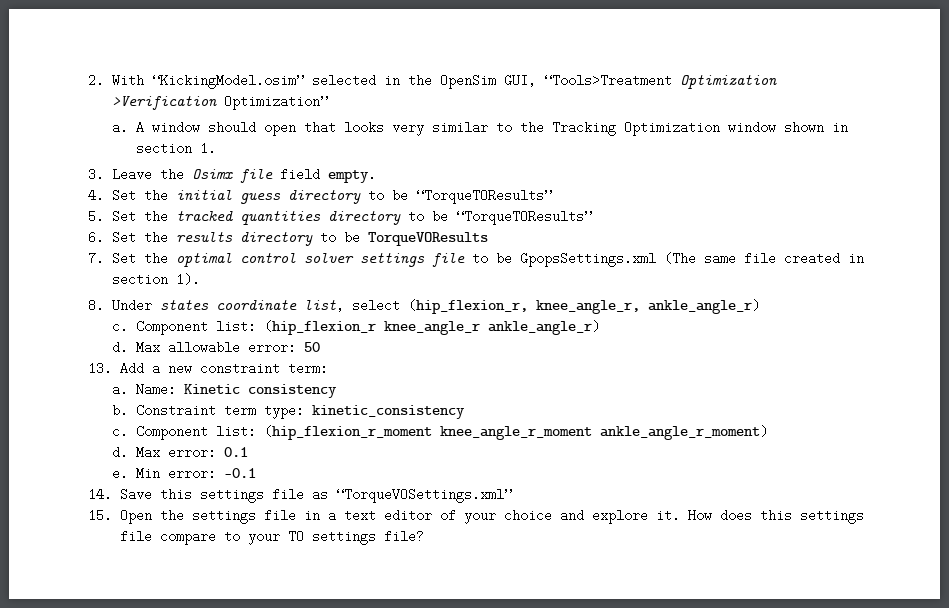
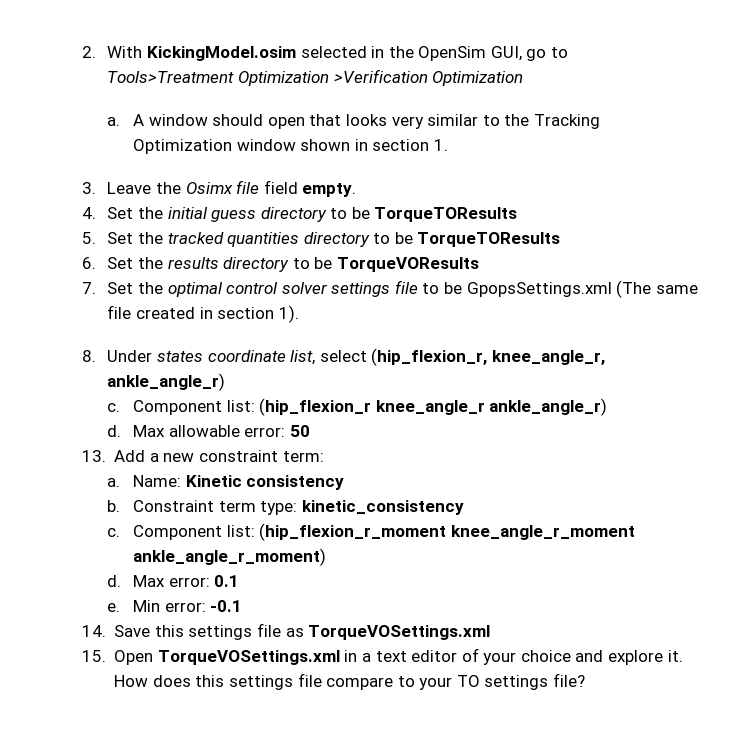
[152,74,305,89] “KickingModel.osim” -> [146,46,296,61] KickingModel.osim
[544,74,673,87] “Tools>Treatment -> [526,47,569,61] [107,71,235,83] go to Tools>Treatment
[224,95,329,110] Optimization” -> [432,71,524,86] Optimization
[416,189,553,204] “TorqueTOResults” -> [374,207,518,222] TorqueTOResults
[456,210,593,225] “TorqueTOResults” -> [417,232,561,247] TorqueTOResults
[335,488,512,503] “TorqueVOSettings.xml” -> [308,625,491,640] TorqueVOSettings.xml
[159,509,296,524] the settings file -> [157,650,340,665] TorqueVOSettings.xml

